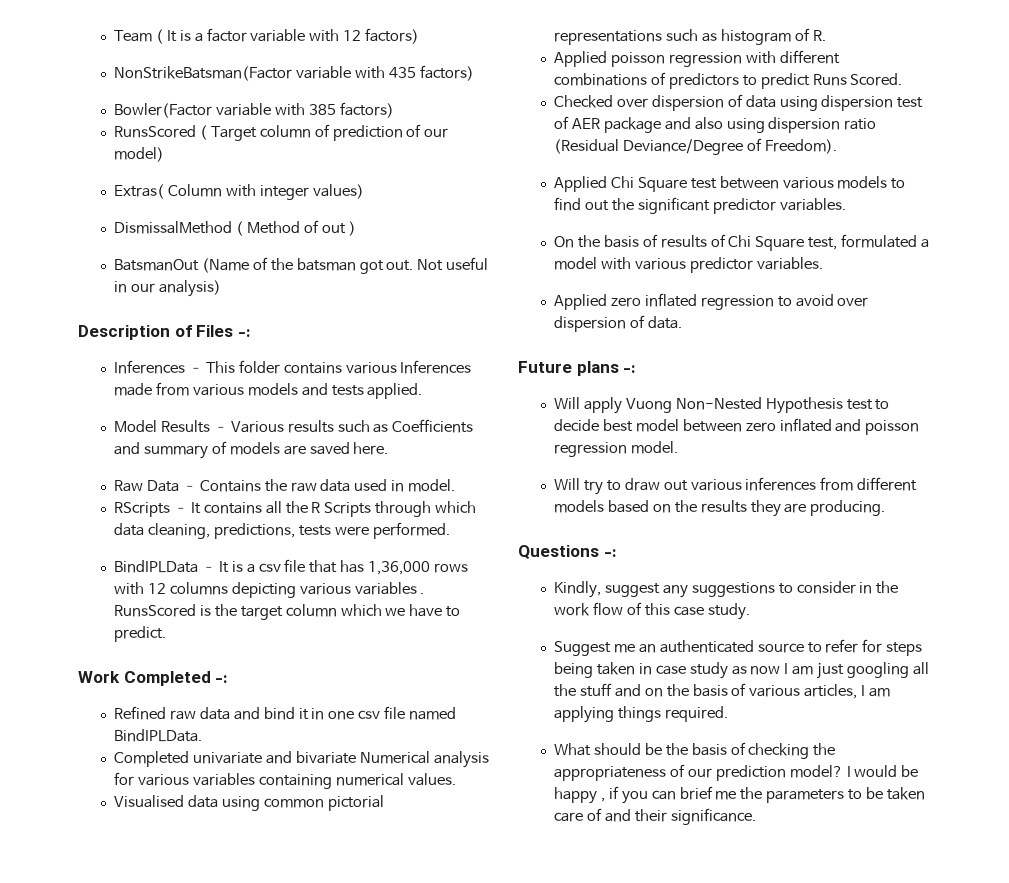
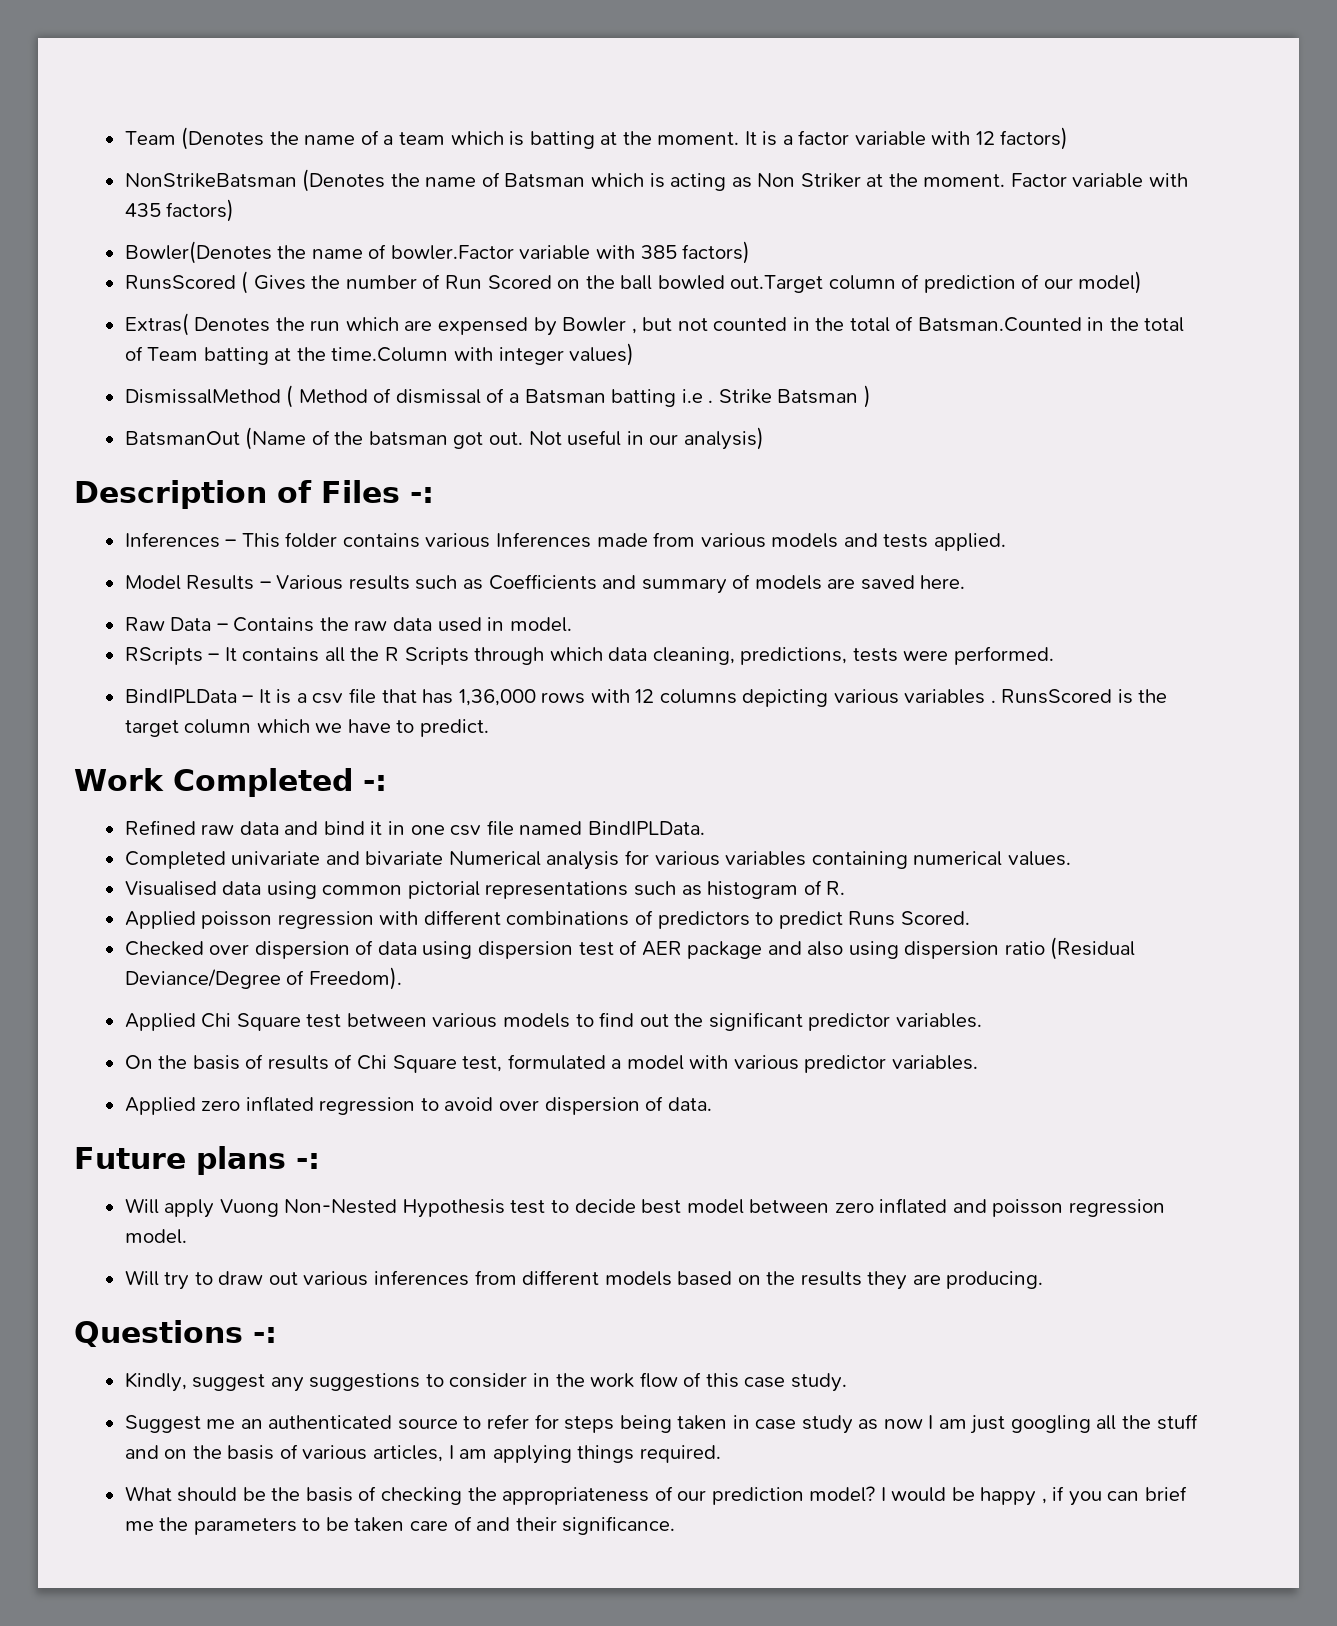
[113,29,163,44] Team ( -> [124,127,740,150] Team (Denotes the name of a team which is batting at the moment.
[113,66,292,81] NonStrikeBatsman(Factor -> [124,169,1067,192] NonStrikeBatsman (Denotes the name of Batsman which is acting as Non Striker at the moment. Factor
[113,103,212,118] Bowler(Factor -> [124,241,514,264] Bowler(Denotes the name of bowler.Factor
[210,126,257,141] Target -> [253,274,824,293] Gives the number of Run Scored on the ball bowled out.Target
[167,184,222,197] Column -> [194,316,1185,336] [124,346,449,365] Denotes the run which are expensed by Bowler , but not counted in the total of Batsman.Counted in the total of Team batting at the time.Column
[321,223,346,234] out -> [395,388,859,407] dismissal of a Batsman batting i.e . Strike Batsman

